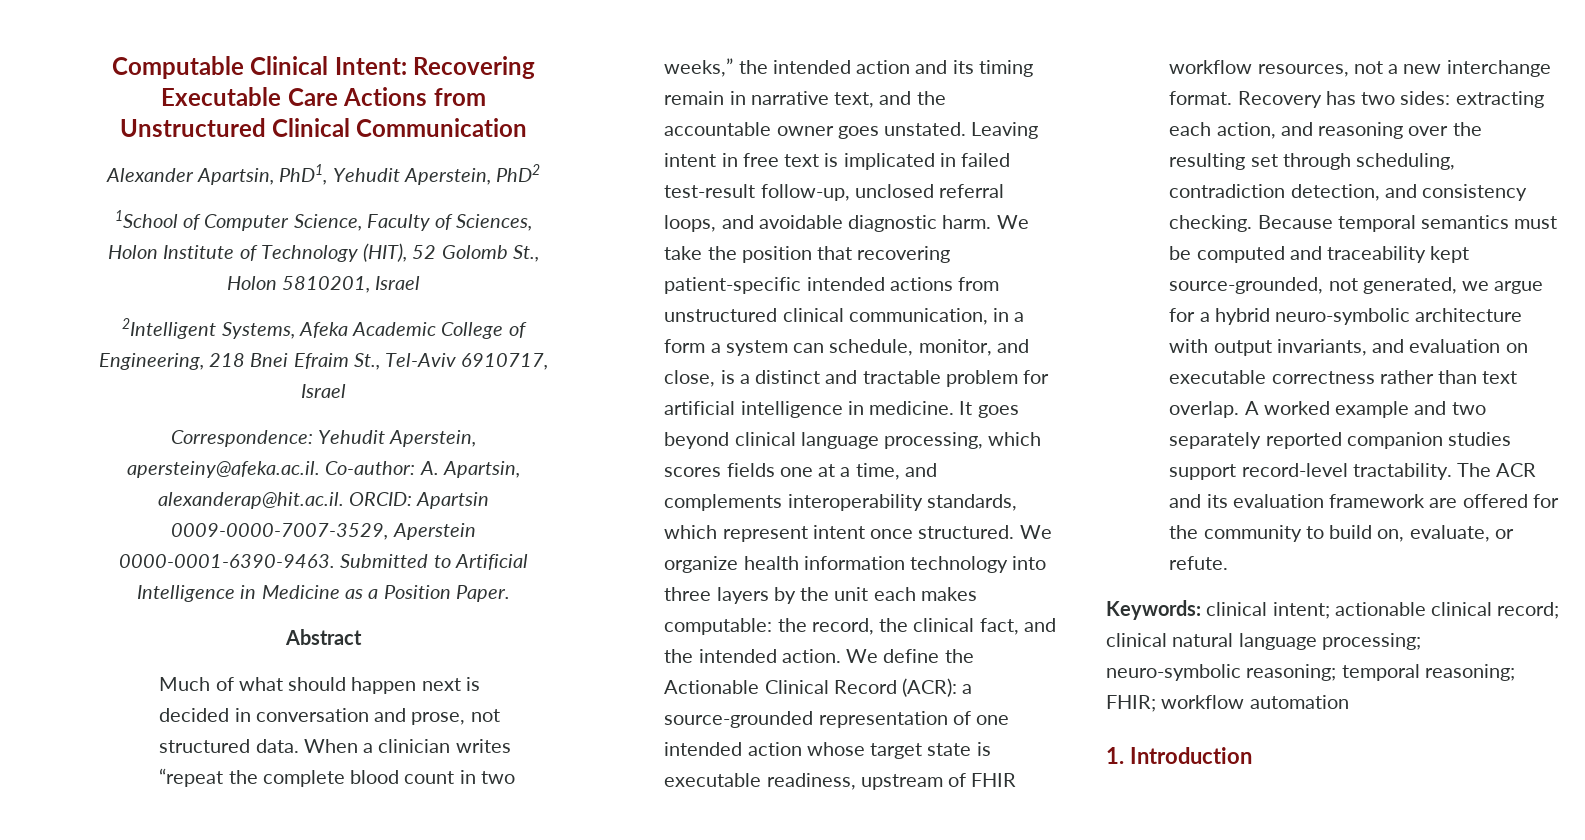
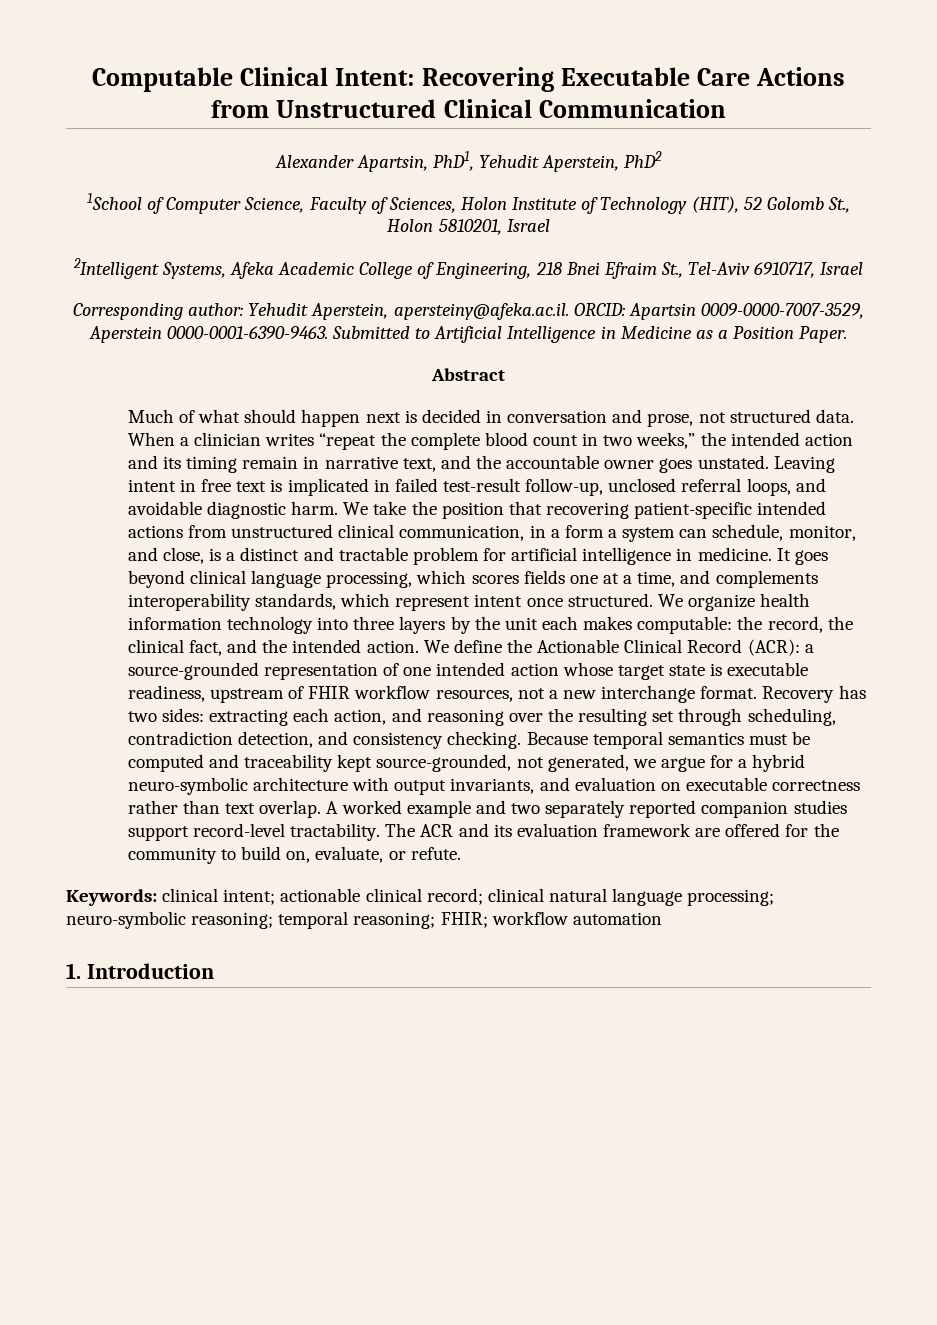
[170,430,313,447] Correspondence: -> [73,303,244,320] Corresponding author:
[325,461,520,478] [157,492,344,509] Co-author: A. Apartsin, alexanderap@hit.ac.il. -> (569, 311) none

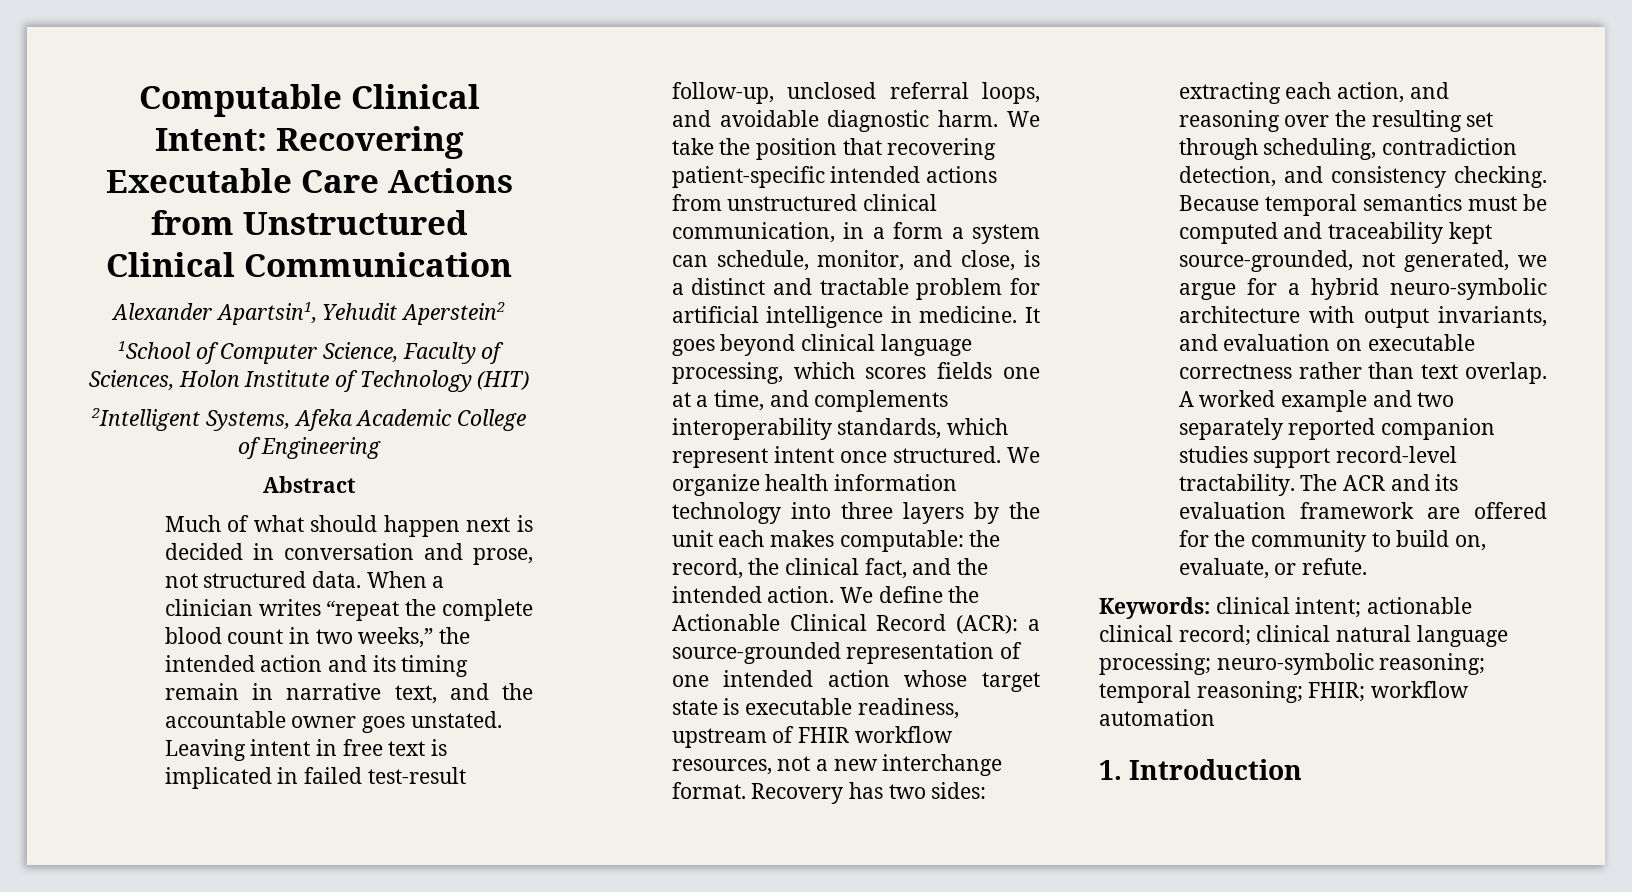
[356,151,663,172] Apartsin, PhD1, Yehudit Aperstein, PhD2 -> [215,302,506,325] Apartsin1, Yehudit Aperstein2
[691,196,850,213] [387,219,550,235] (HIT), 52 Golomb St., Holon 5810201, Israel -> [477,371,530,390] (HIT)
[435,262,864,279] [73,303,864,320] [88,326,848,343] Engineering, 218 Bnei Efraim St., Tel-Aviv 6910717, Israel // Corresponding author: Yehudit Aperstein, apersteiny@afeka.ac.il. ORCID: Apartsin 0009-0000-7007-3529, Aperstein 0000-0001-6390-9463. Submitted to Artificial Intelligence in Medicine as a Position Paper. -> [261,437,382,459] Engineering

